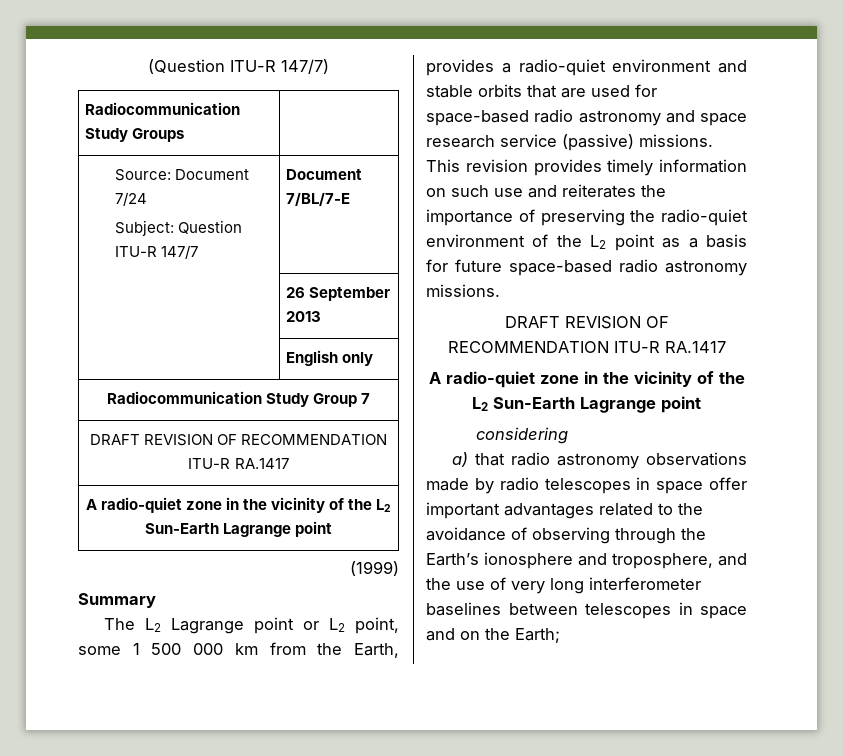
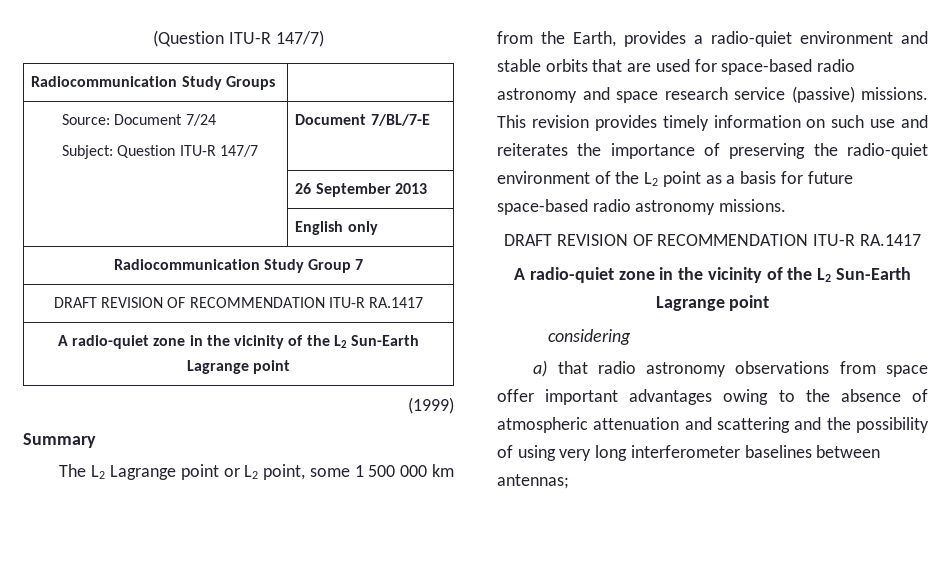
[426,477,651,494] made by radio telescopes in -> [839,361,876,374] from
[599,503,653,516] related -> [723,389,769,405] owing
[426,527,706,544] [426,552,747,569] [426,577,506,590] avoidance of observing through the Earth’s ionosphere and troposphere, and the use of -> [840,389,929,402] [497,417,929,433] [497,445,556,461] absence of atmospheric attenuation and scattering and the possibility of using
[585,602,747,619] [426,628,560,643] telescopes in space and on the Earth; -> [497,474,569,489] antennas;

